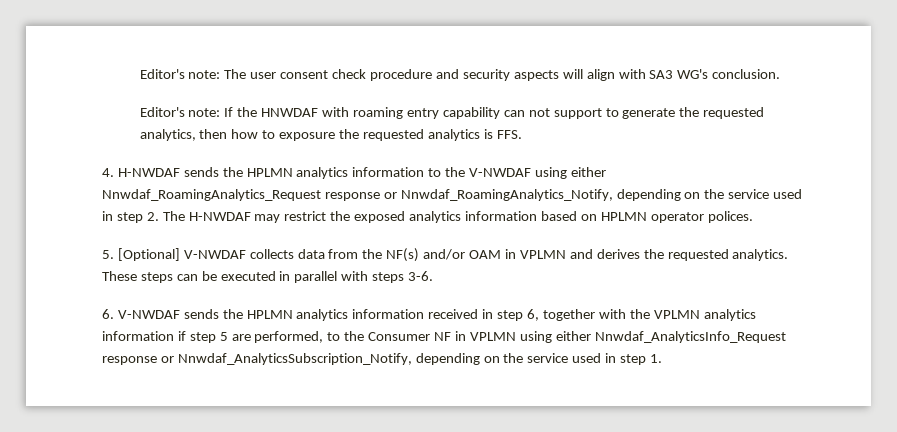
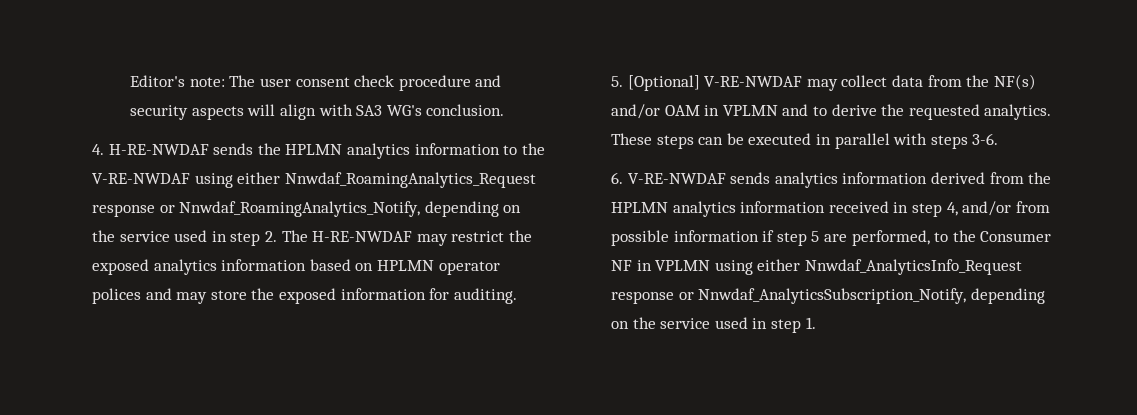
[139,107,765,119] [139,129,522,141] // Editor's note: If the HNWDAF with roaming entry capability can not support to generate the requested analytics, then how to exposure the requested analytics is FFS. -> (505, 110) none
[117,168,180,177] H-NWDAF -> [108,144,209,155] H-RE-NWDAF
[469,168,532,177] V-NWDAF -> [92,173,191,184] V-RE-NWDAF
[188,212,251,221] H-NWDAF -> [312,231,413,242] H-RE-NWDAF
[707,211,753,223] polices. -> [92,288,517,304] polices and may store the exposed information for auditing.
[183,249,294,259] V-NWDAF collects -> [704,75,888,91] V-RE-NWDAF may collect
[596,249,640,259] derives -> [813,104,877,116] to derive
[117,309,219,319] V-NWDAF sends -> [627,172,1024,188] V-RE-NWDAF sends analytics information derived from
[526,309,756,321] 6, together with the VPLMN analytics -> [946,201,1050,216] [611,230,670,246] 4, and/or from possible

